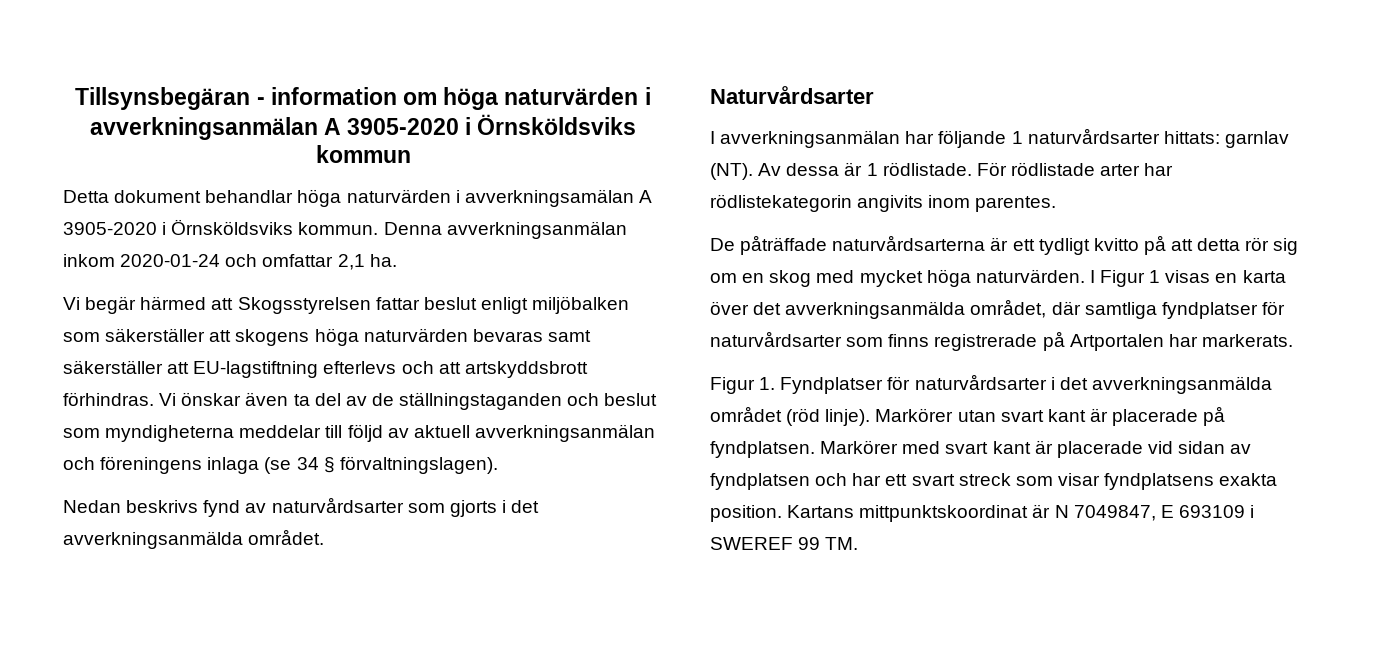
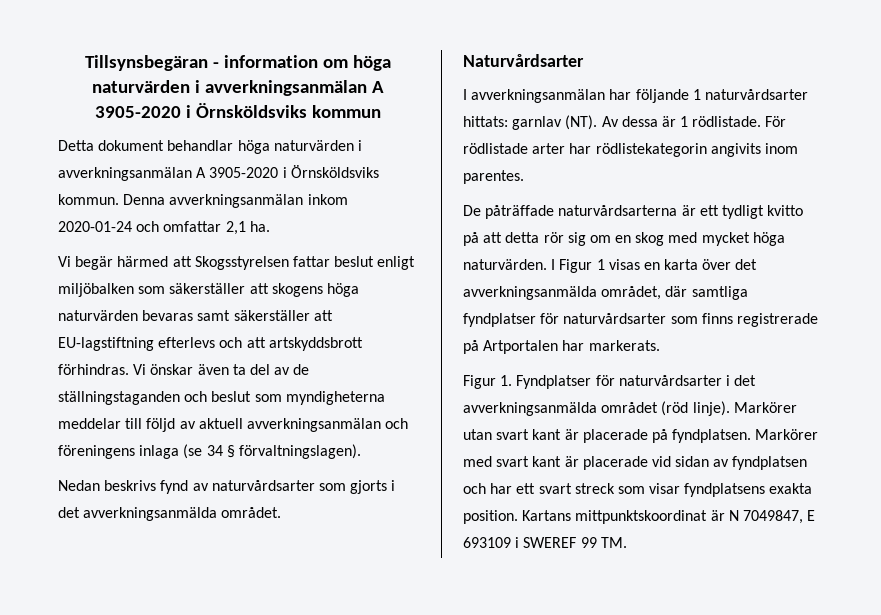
[464,189,634,207] avverkningsamälan -> [58,167,192,181] avverkningsanmälan

